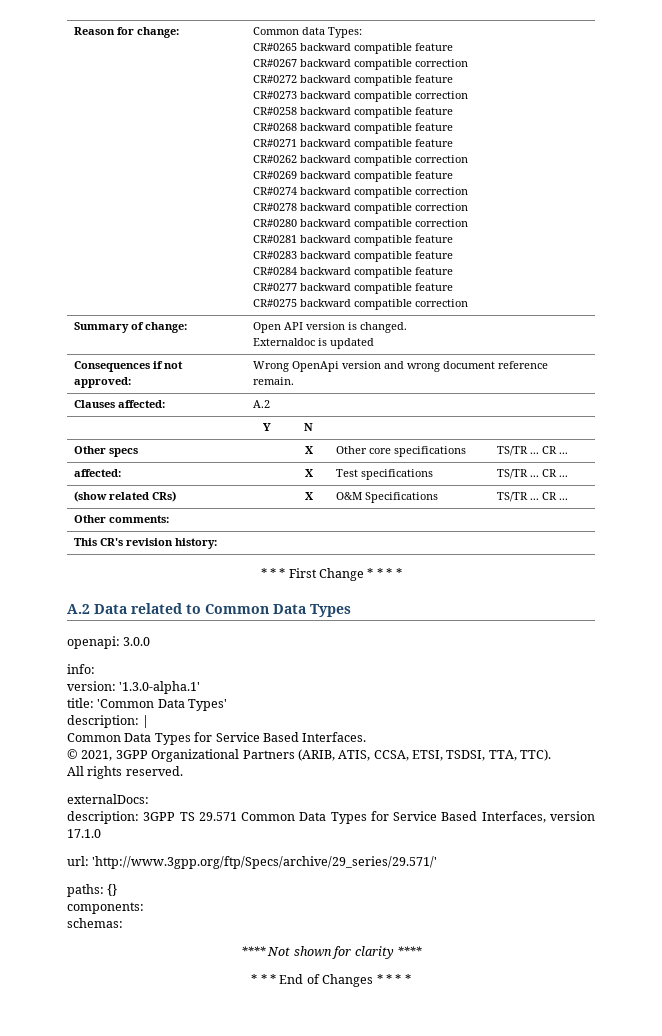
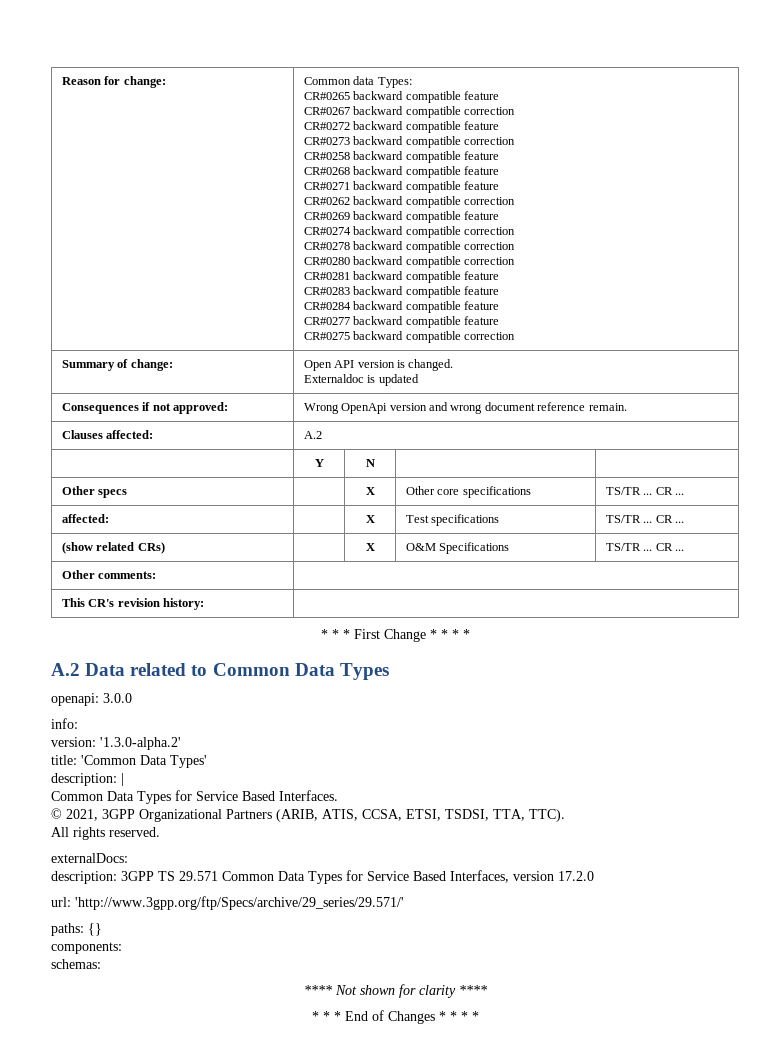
[119,681,201,694] '1.3.0-alpha.1' -> [100,737,181,750] '1.3.0-alpha.2'
[67,829,101,838] 17.1.0 -> [558,871,594,881] 17.2.0

